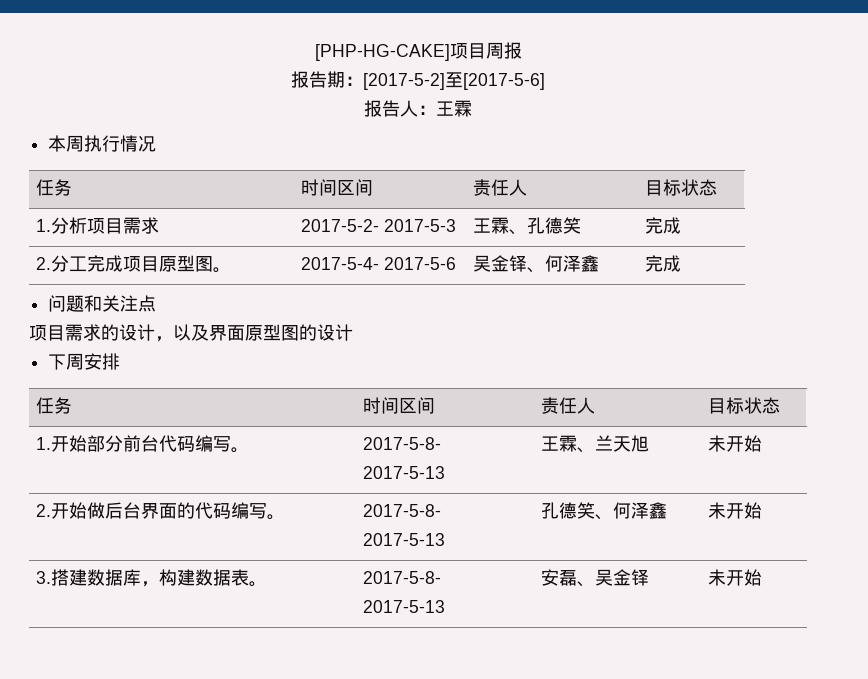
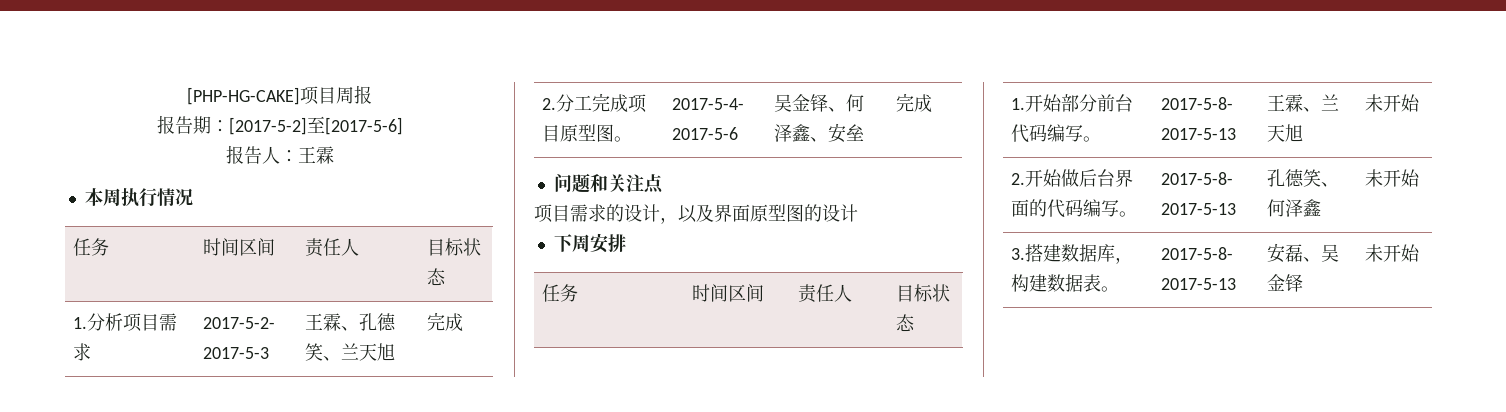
(582, 225) none -> [322,343,395,361] 、兰天旭
(600, 263) none -> [809,123,864,143] 、安垒

